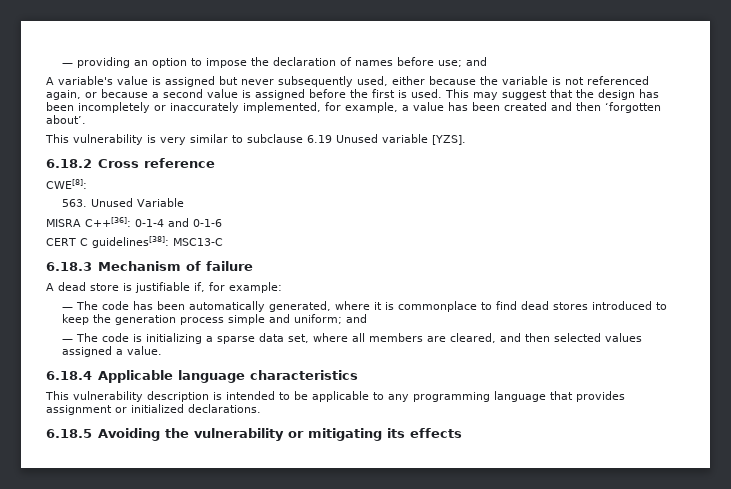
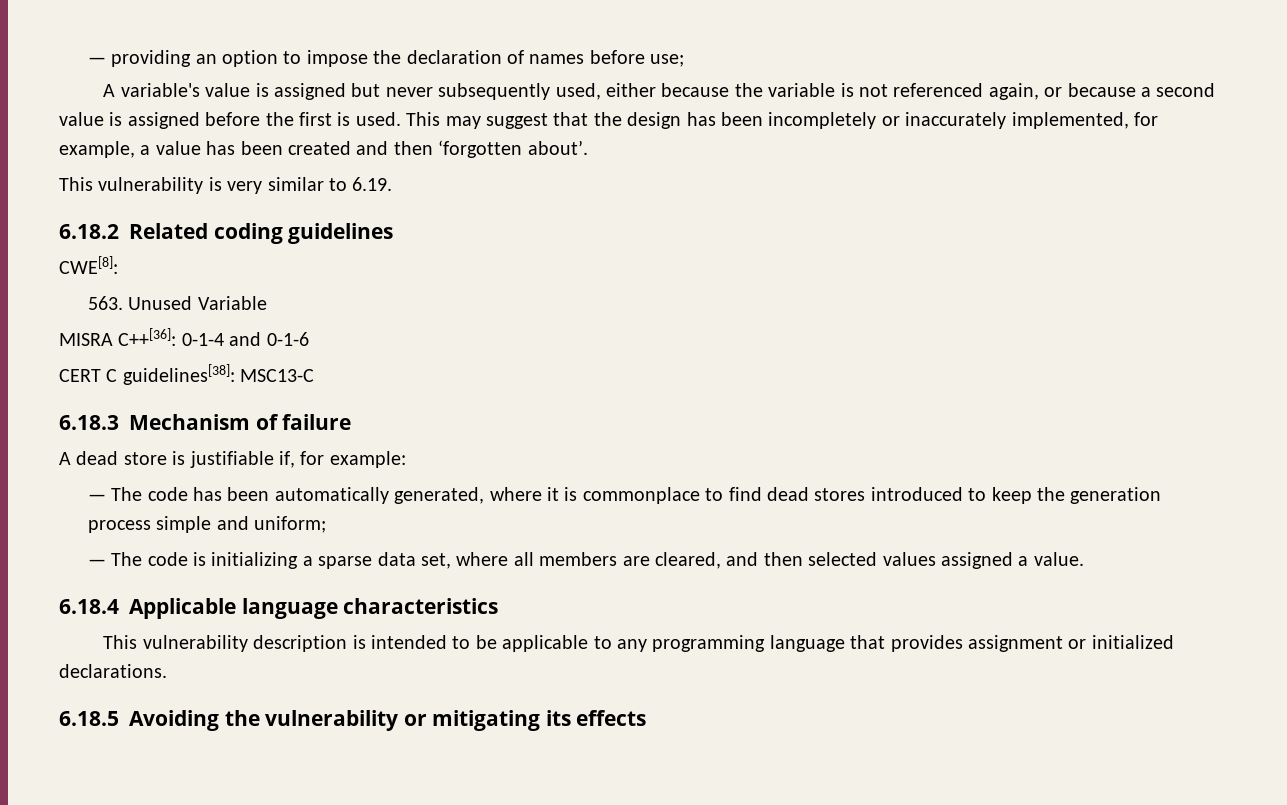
[466,57,488,66] and -> (685, 60) none
[247,134,466,145] [46,158,215,168] subclause 6.19 Unused variable [YZS]. // 6.18.2 Cross reference -> [352,177,393,191] [59,223,394,244] 6.19. // 6.18.2 Related coding guidelines
[346,314,368,323] and -> (326, 524) none

